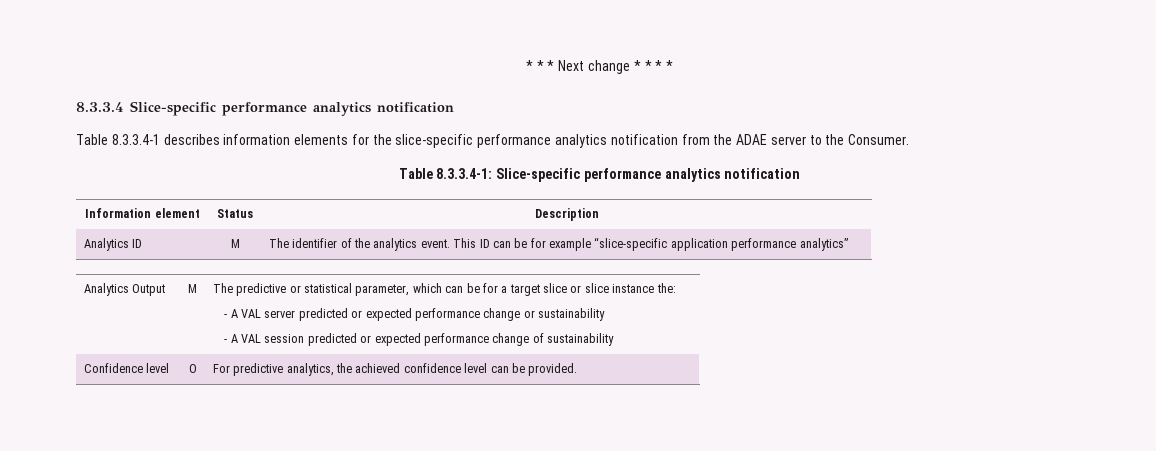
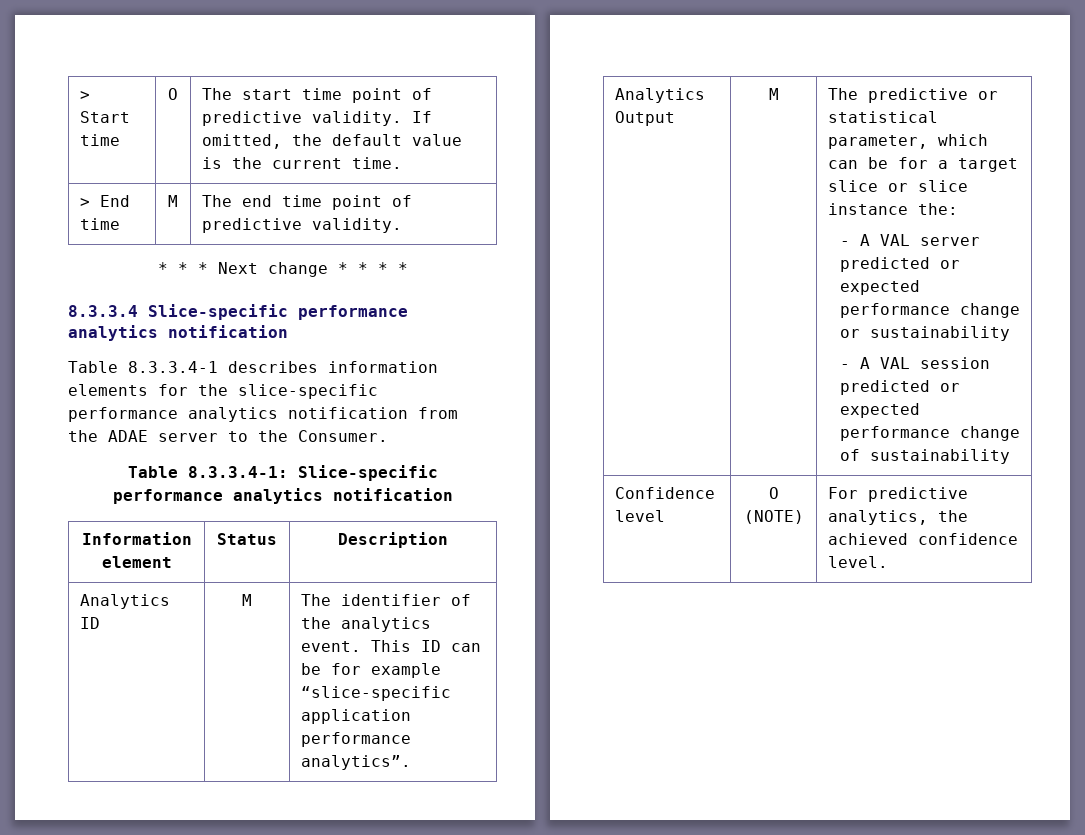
(525, 65) none -> [79,91,90,100] [79,111,130,123] [79,134,120,146] [168,88,178,100] [201,88,432,103] [201,111,432,126] [201,134,462,149] [201,157,402,169] [79,195,130,207] [79,218,120,230] [168,195,178,207] [201,195,412,210] [201,218,402,233] > Start time | O | The start time point of predictive validity. If omitted, the default value is the current time. // > End time | M | The end time point of predictive validity. //
[799,238,848,251] analytics” -> [300,755,411,770] analytics”.
(197, 368) none -> [743,510,804,524] (NOTE)
[464,363,578,376] level can be provided. -> [827,556,888,568] level.

